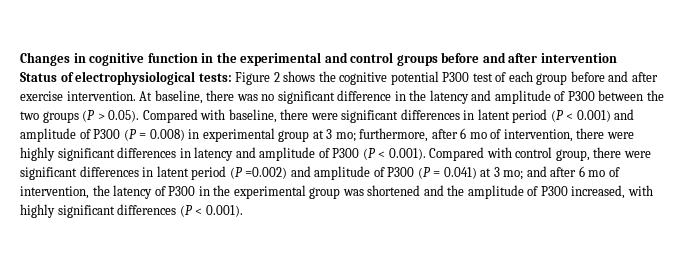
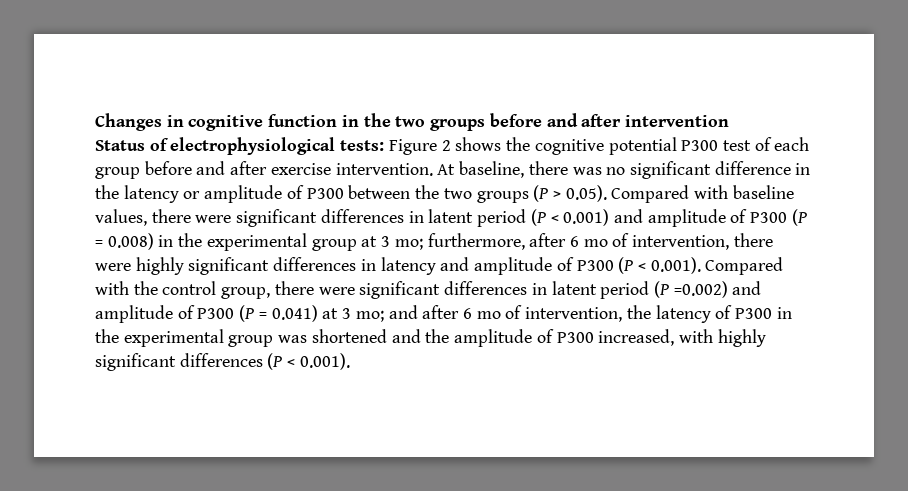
[240,52,394,66] experimental and control -> [395,116,426,127] two
[471,90,492,101] and -> [183,191,201,199] or
[228,109,277,123] baseline, -> [732,185,794,199] [95,209,147,226] baseline values,
(200, 134) none -> [178,233,203,247] the
(512, 152) none -> [133,281,158,295] the

